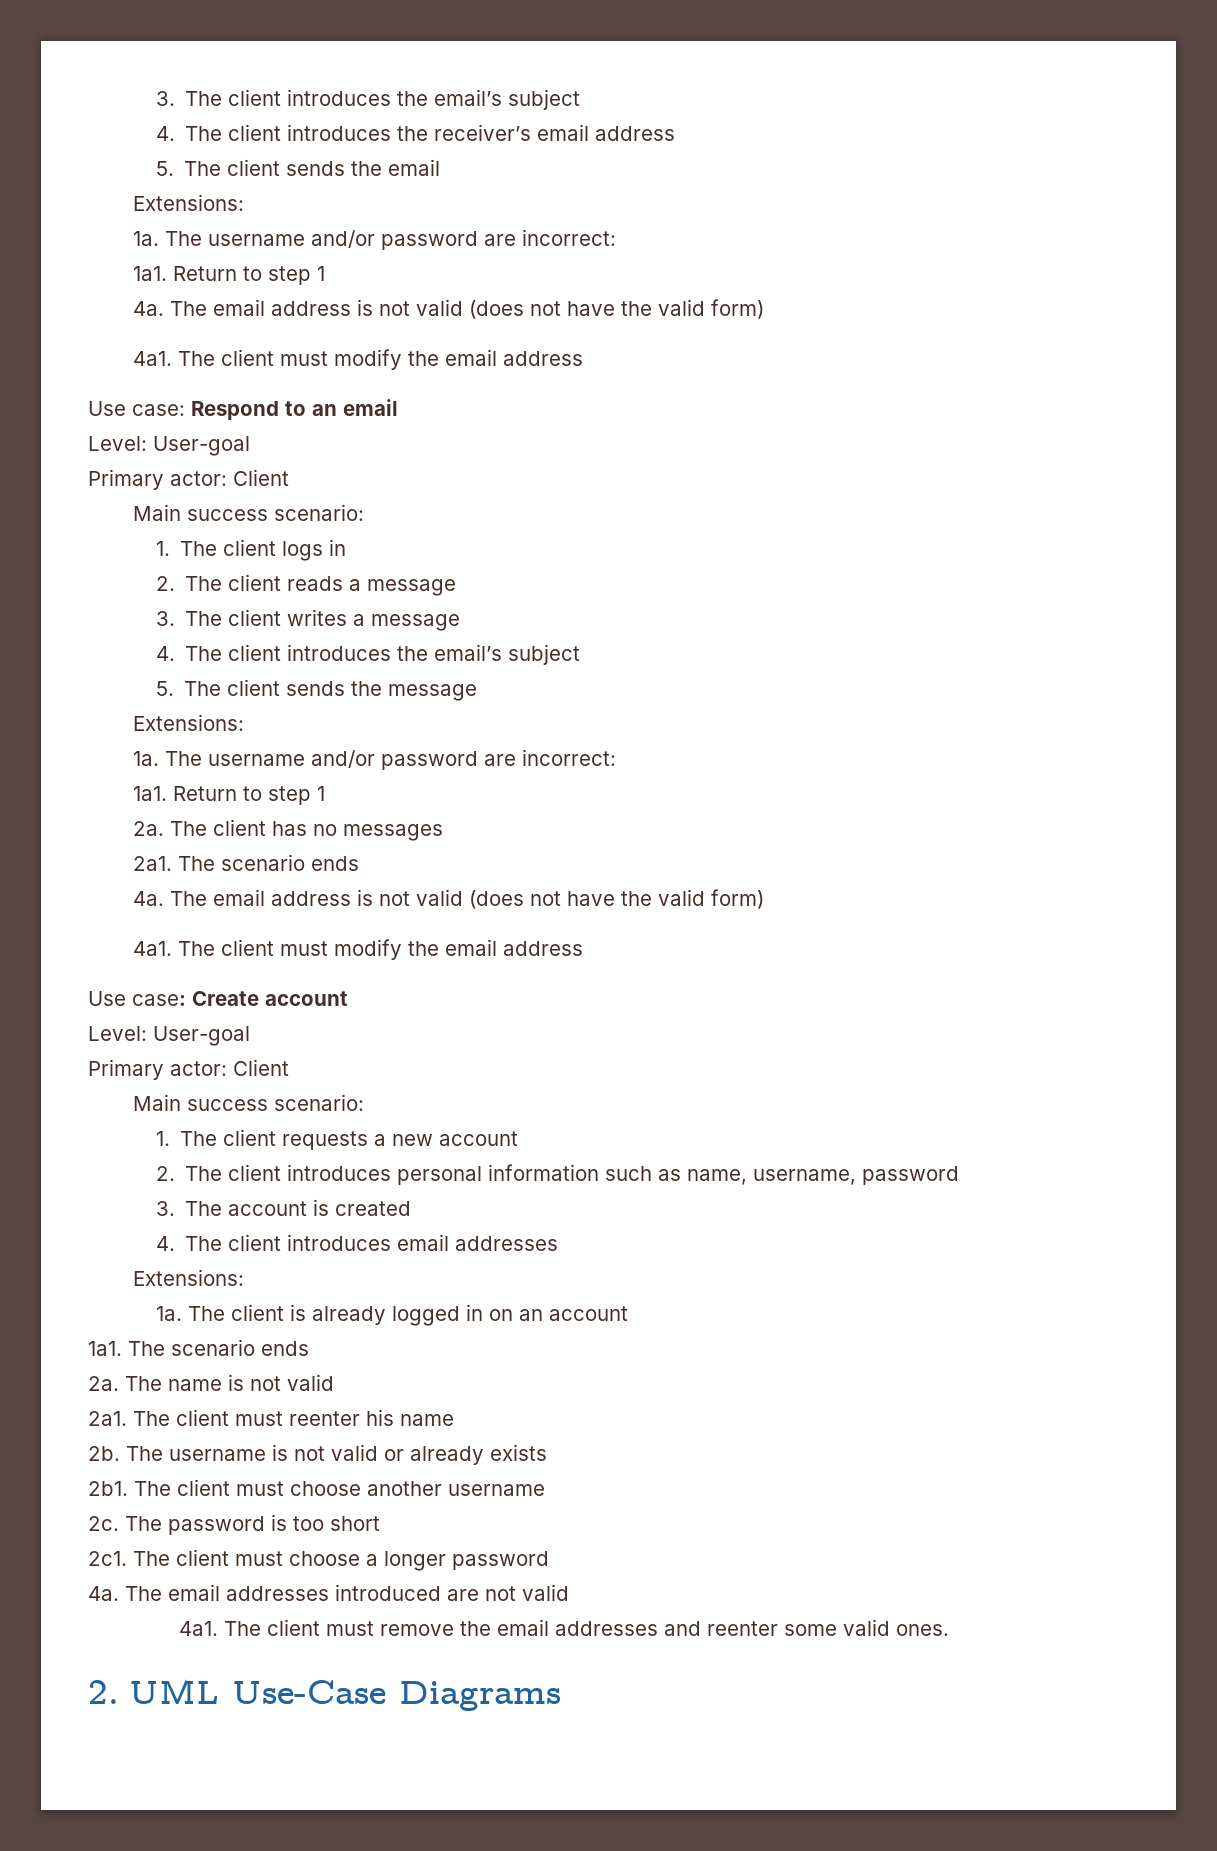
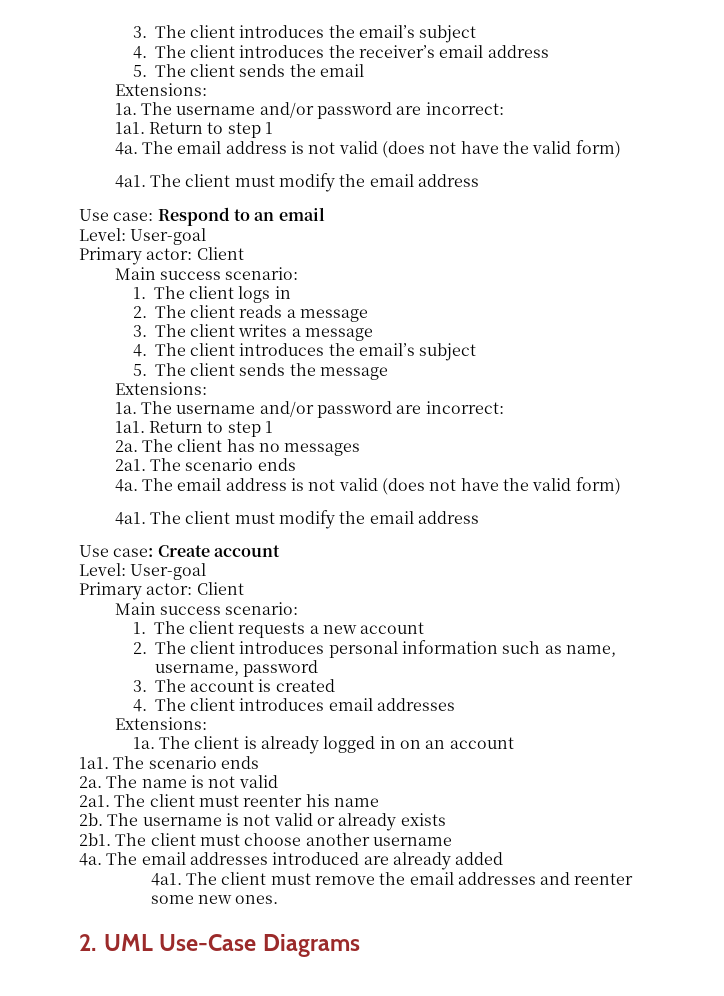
[88,1514,380,1535] [88,1549,549,1571] // 2c. The password is too short // 2c1. The client must choose a longer password -> (452, 841) none
[485,1584,569,1601] not valid -> [392,852,504,870] already added
[842,1619,890,1636] valid -> [197,895,232,904] new

